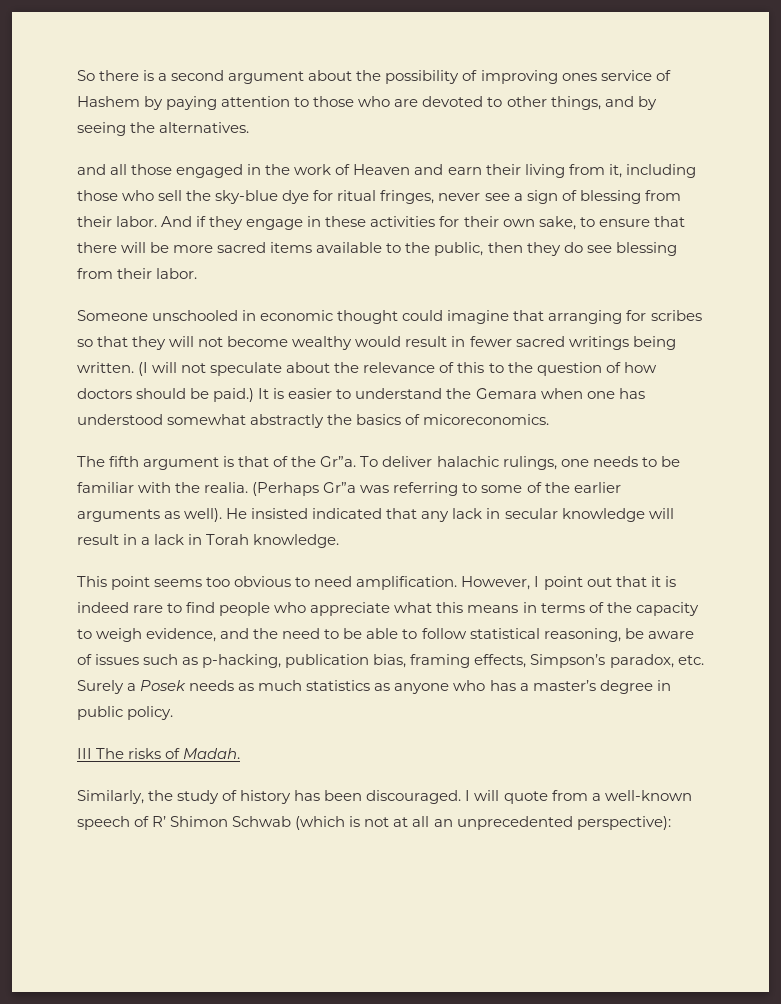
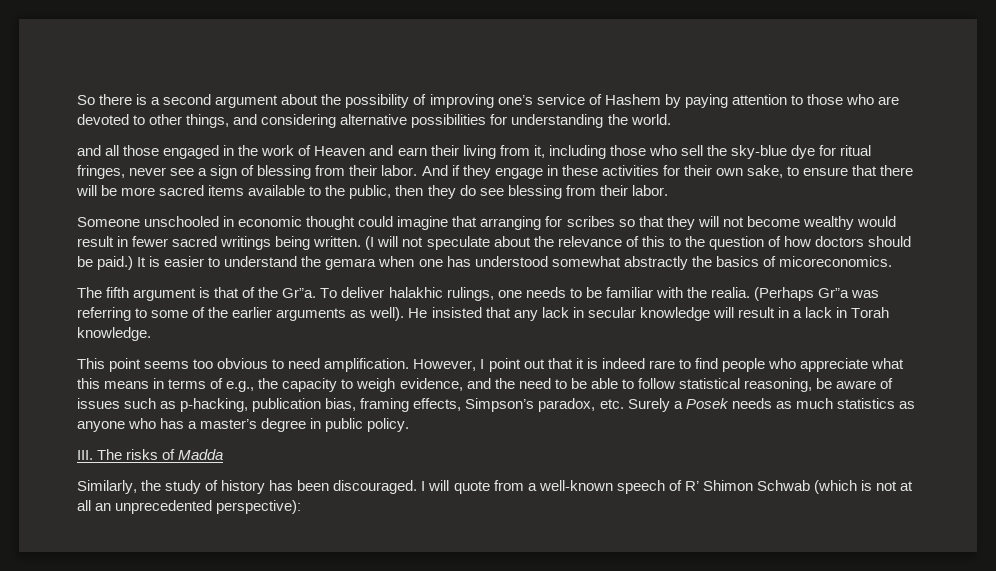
[561,73,597,81] ones -> [497,95,533,105] one’s
[637,96,657,110] [77,122,250,136] by seeing the alternatives. -> [261,114,671,128] considering alternative possibilities for understanding the world.
[475,388,537,399] Gemara -> [325,258,377,270] gemara
[436,456,499,467] halachic -> [388,287,443,298] halakhic
[312,508,383,519] indicated -> (482, 312) none
(604, 607) none -> [226,381,255,392] e.g.,
[77,748,92,759] III -> [77,450,93,460] III.
[183,748,241,759] Madah. -> [178,449,224,460] Madda

